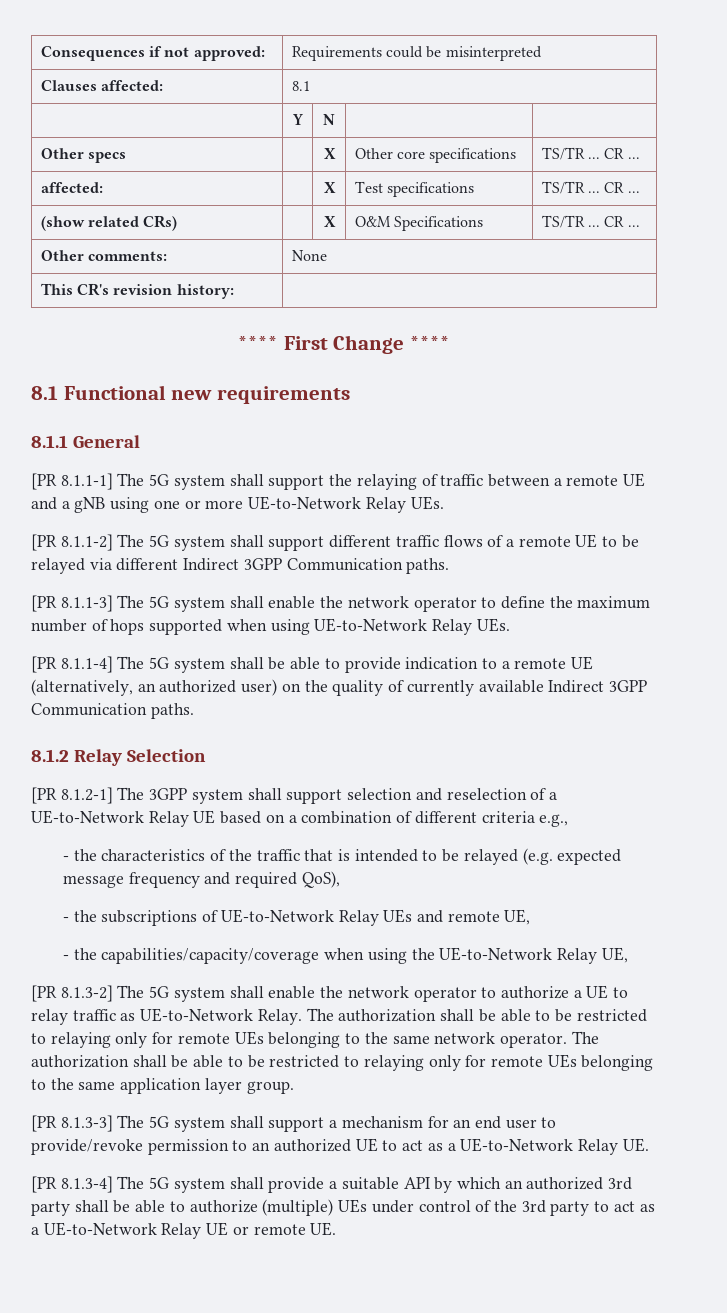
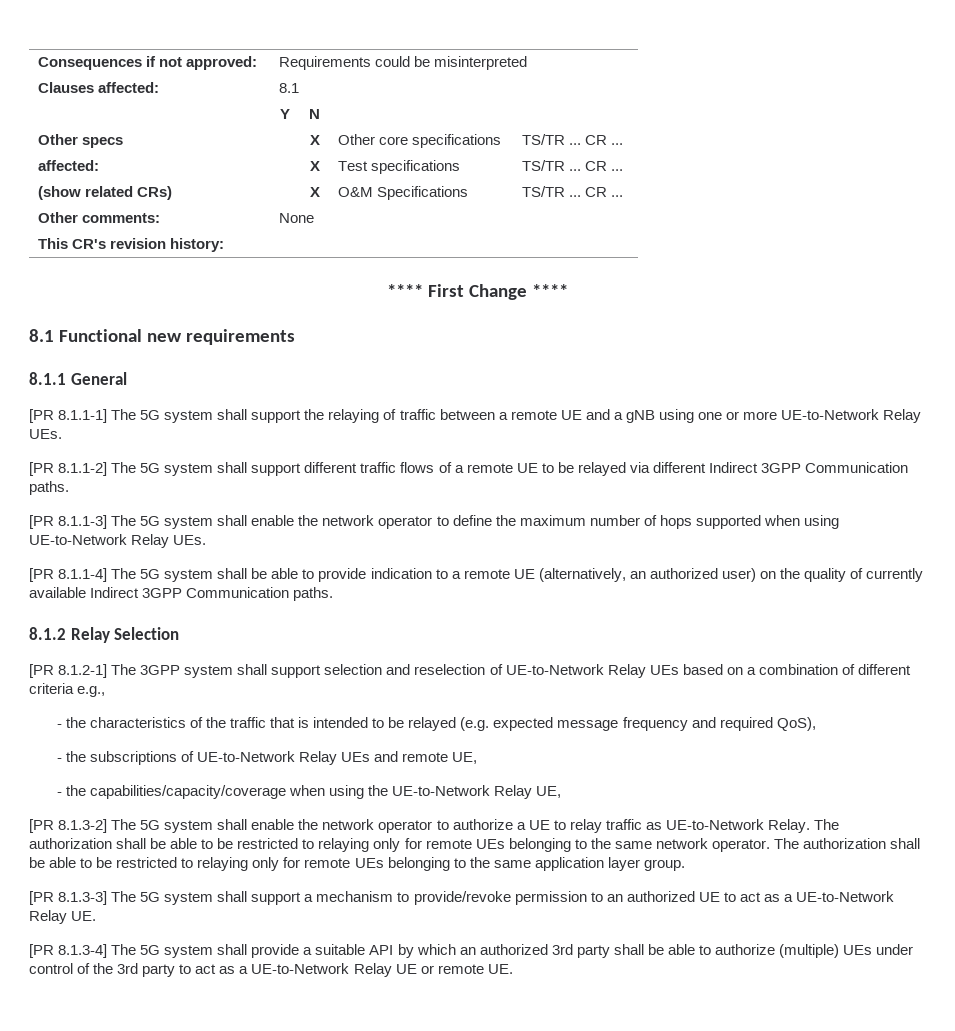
[548,792,557,800] [31,810,216,827] a UE-to-Network Relay UE -> [505,664,679,678] UE-to-Network Relay UEs
[427,1116,537,1129] for an end user -> (394, 896) none

